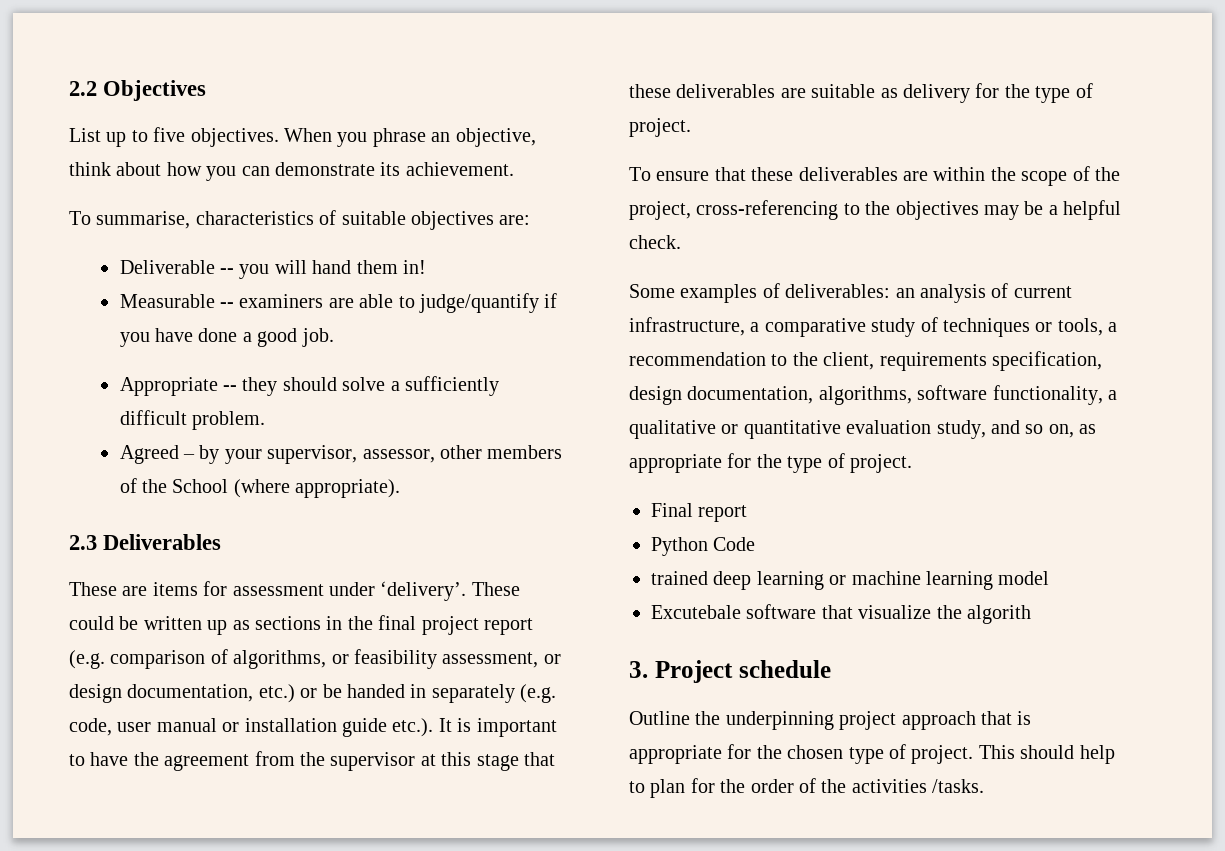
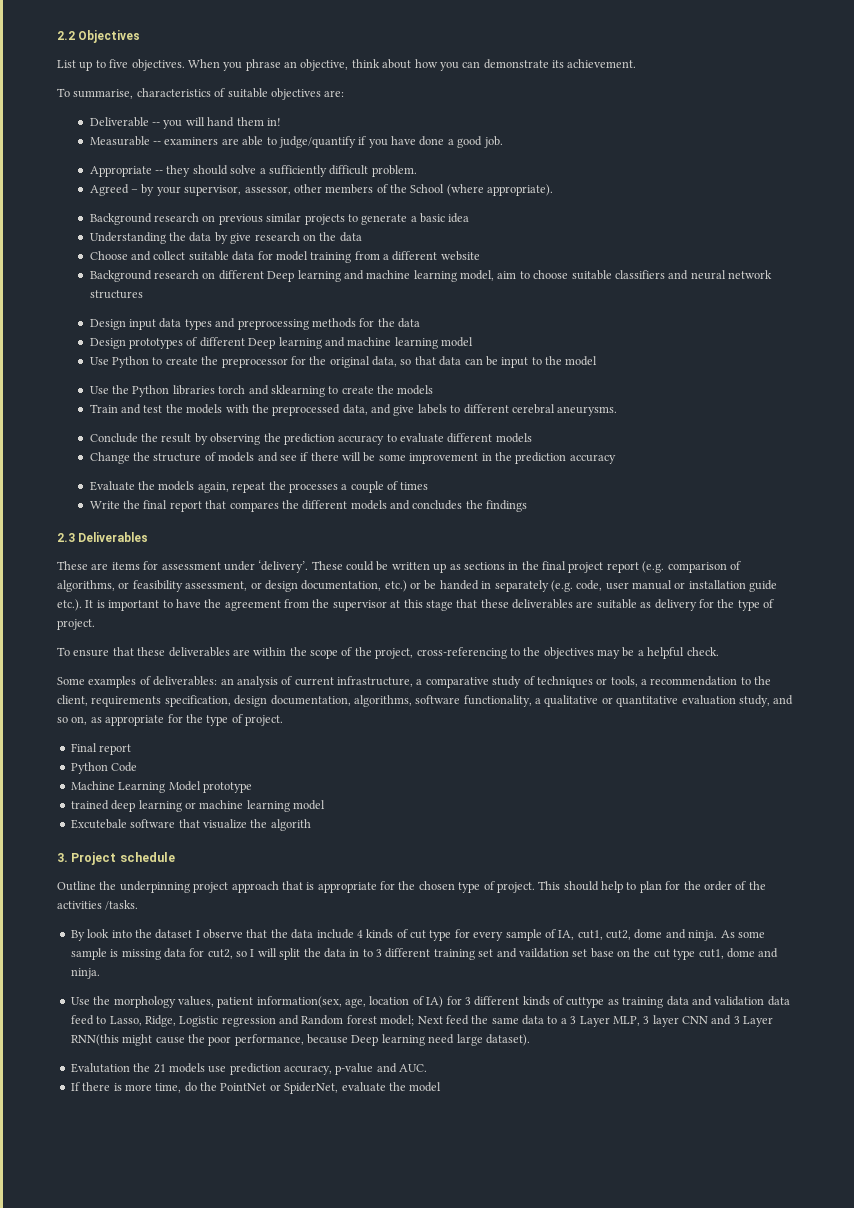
(401, 488) none -> [89,213,470,225] [89,232,362,244] [89,251,480,263] [89,270,773,282] [89,290,143,299] [89,318,421,330] [89,337,474,349] [89,356,598,368] [89,385,434,397] [89,404,618,416] [89,433,532,445] [89,452,616,464] [89,481,429,493] [89,500,528,512] // Background research on previous similar projects to generate a basic idea // Understanding the data by give research on the data // Choose and collect suitable data for model training from a different website // Background research on different Deep learning and machine learning model, aim to choose suitable classifiers and neural network structures // Design input data types and preprocessing methods for the data // Design prototypes of different Deep learning and machine learning model // Use Python to create the preprocessor for the original data, so that data can be input to the model // Use the Python libraries torch and sklearning to create the models // Train and test the models with the preprocessed data, and give labels to different cerebral aneurysms. // Conclude the result by observing the prediction accuracy to evaluate different models // Change the structure of models and see if there will be some improvement in the prediction accuracy // Evaluate the models again, repeat the processes a couple of times // Write the final report that compares the different models and concludes the findings
(756, 544) none -> [70,781,252,793] // Machine Learning Model prototype
(985, 786) none -> [70,929,765,941] [70,948,779,960] [70,968,100,979] [70,996,790,1008] [70,1015,774,1027] [70,1034,530,1046] [70,1063,428,1075] [70,1082,442,1094] // By look into the dataset I observe that the data include 4 kinds of cut type for every sample of IA, cut1, cut2, dome and ninja. As some sample is missing data for cut2, so I will split the data in to 3 different training set and vaildation set base on the cut type cut1, dome and ninja. // Use the morphology values, patient information(sex, age, location of IA) for 3 different kinds of cuttype as training data and validation data feed to Lasso, Ridge, Logistic regression and Random forest model; Next feed the same data to a 3 Layer MLP, 3 layer CNN and 3 Layer RNN(this might cause the poor performance, because Deep learning need large dataset). // Evalutation the 21 models use prediction accuracy, p-value and AUC. // If there is more time, do the PointNet or SpiderNet, evaluate the model

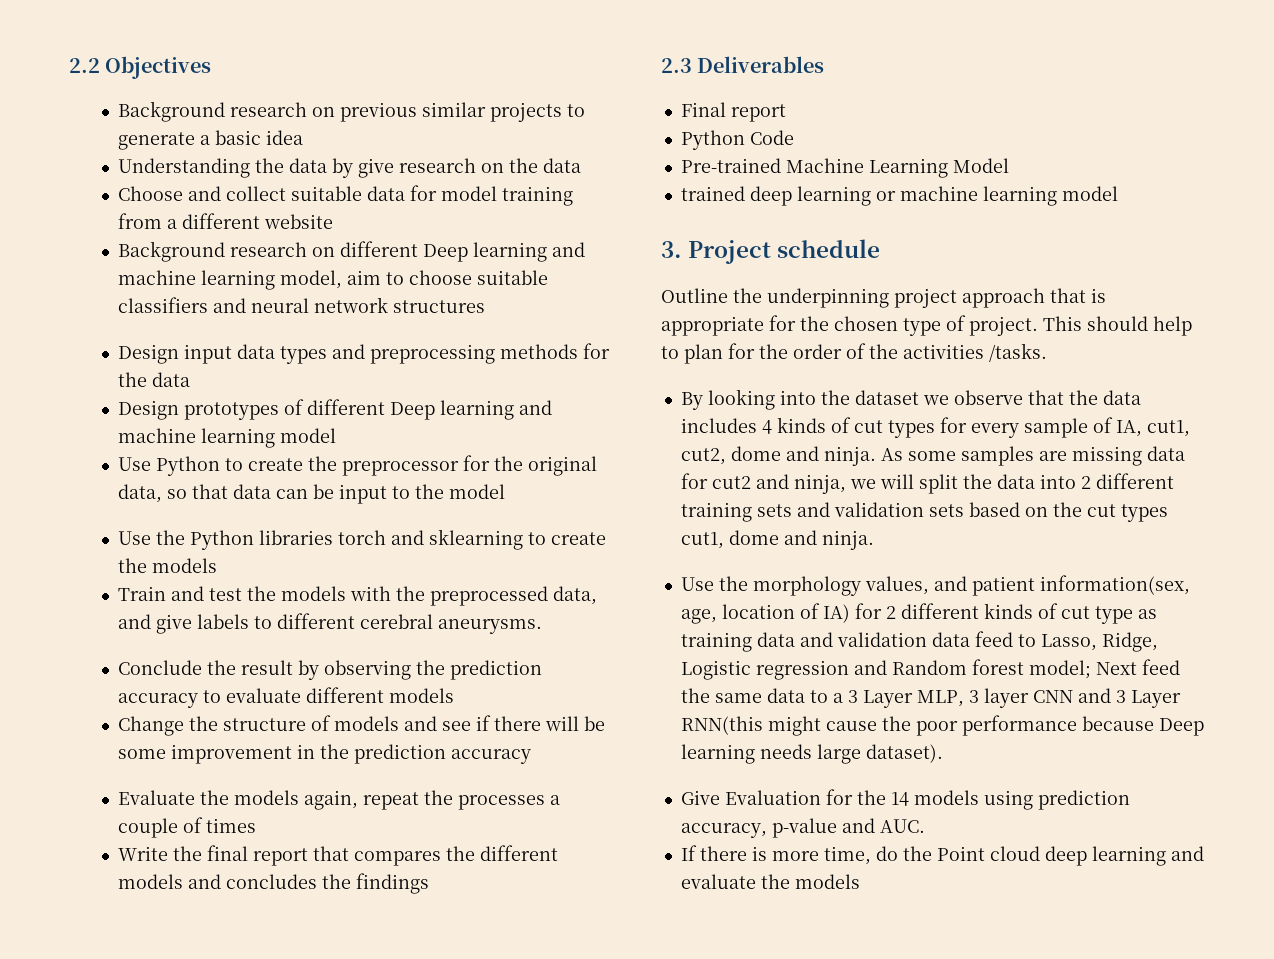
[57,59,637,71] [57,88,345,100] [89,117,281,129] [89,136,503,148] [89,165,417,177] [89,184,554,196] // List up to five objectives. When you phrase an objective, think about how you can demonstrate its achievement. // To summarise, characteristics of suitable objectives are: // Deliverable -- you will hand them in! // Measurable -- examiners are able to judge/quantify if you have done a good job. // Appropriate -- they should solve a sufficiently difficult problem. // Agreed – by your supervisor, assessor, other members of the School (where appropriate). -> (212, 67) none
[57,560,741,573] [57,580,778,592] [57,599,774,611] [57,619,95,630] [57,647,719,659] [57,676,772,688] [57,695,794,707] [57,714,283,726] // These are items for assessment under ‘delivery’. These could be written up as sections in the final project report (e.g. comparison of algorithms, or feasibility assessment, or design documentation, etc.) or be handed in separately (e.g. code, user manual or installation guide etc.). It is important to have the agreement from the supervisor at this stage that these deliverables are suitable as delivery for the type of project. // To ensure that these deliverables are within the scope of the project, cross-referencing to the objectives may be a helpful check. // Some examples of deliverables: an analysis of current infrastructure, a comparative study of techniques or tools, a recommendation to the client, requirements specification, design documentation, algorithms, software functionality, a qualitative or quantitative evaluation study, and so on, as appropriate for the type of project. -> (825, 64) none
(138, 767) none -> [680,158,781,173] Pre-trained
[202,782,252,793] prototype -> (1009, 165) none
[70,819,311,831] // Excutebale software that visualize the algorith -> (1118, 193) none
[87,929,110,938] look -> [707,389,775,410] looking
[195,930,200,938] I -> [922,395,949,405] we
[316,929,354,939] include -> [680,418,757,433] includes
[429,930,452,941] type -> [887,420,935,438] types
[70,948,119,960] sample is -> [960,446,1067,466] samples are
[207,948,614,960] cut2, so I will split the data in to 3 different training set and vaildation set base -> [711,473,1174,494] [680,502,1020,522] cut2 and ninja, we will split the data into 2 different training sets and validation sets based
[673,949,696,960] type -> [1120,504,1168,522] types
(214, 1001) none -> [933,576,967,591] and
[464,997,471,1005] 3 -> [885,606,896,619] 2
[566,997,605,1008] cuttype -> [1060,606,1133,624] cut type
[234,1034,304,1046] performance, -> [961,715,1077,736] performance
[428,1034,455,1044] need -> [759,744,812,759] needs
[70,1063,227,1073] Evalutation the 21 models use -> [680,789,1033,810] Give Evaluation for the 14 models using
[220,1082,339,1094] PointNet or SpiderNet, -> [936,846,1204,866] Point cloud deep learning and
[409,1082,442,1092] model -> [794,874,860,889] models

